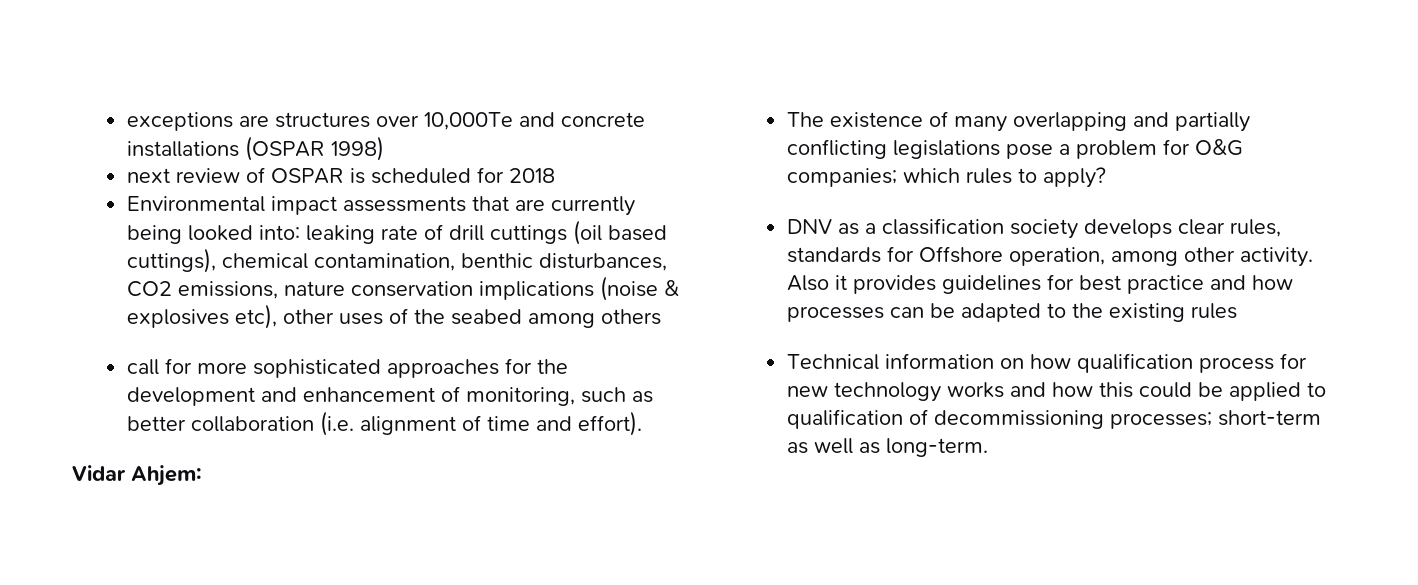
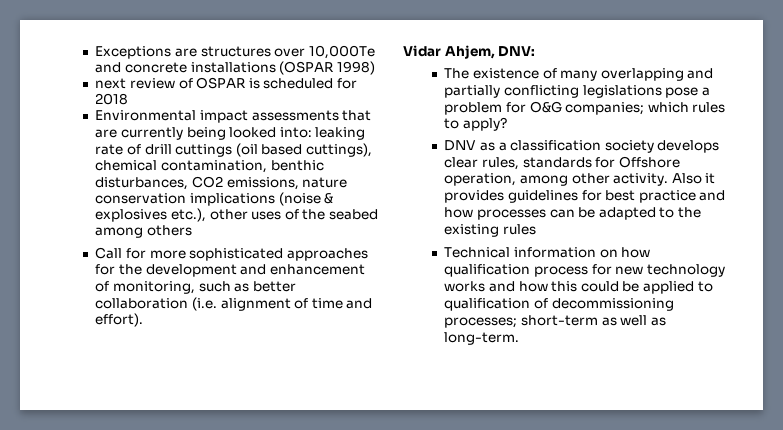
[127,112,234,131] exceptions -> [95,46,172,59] Exceptions
[235,304,278,329] etc), -> [170,208,206,222] etc.),
[127,359,160,375] call -> [95,247,123,259] Call
[131,465,202,486] Ahjem: -> [444,45,536,59] Ahjem, DNV:

